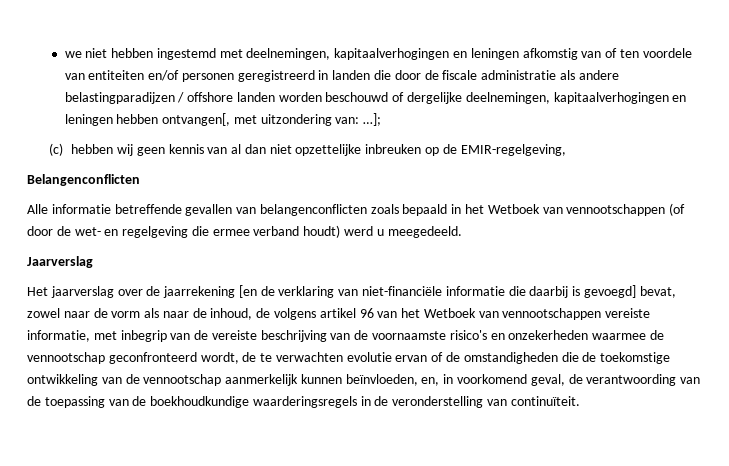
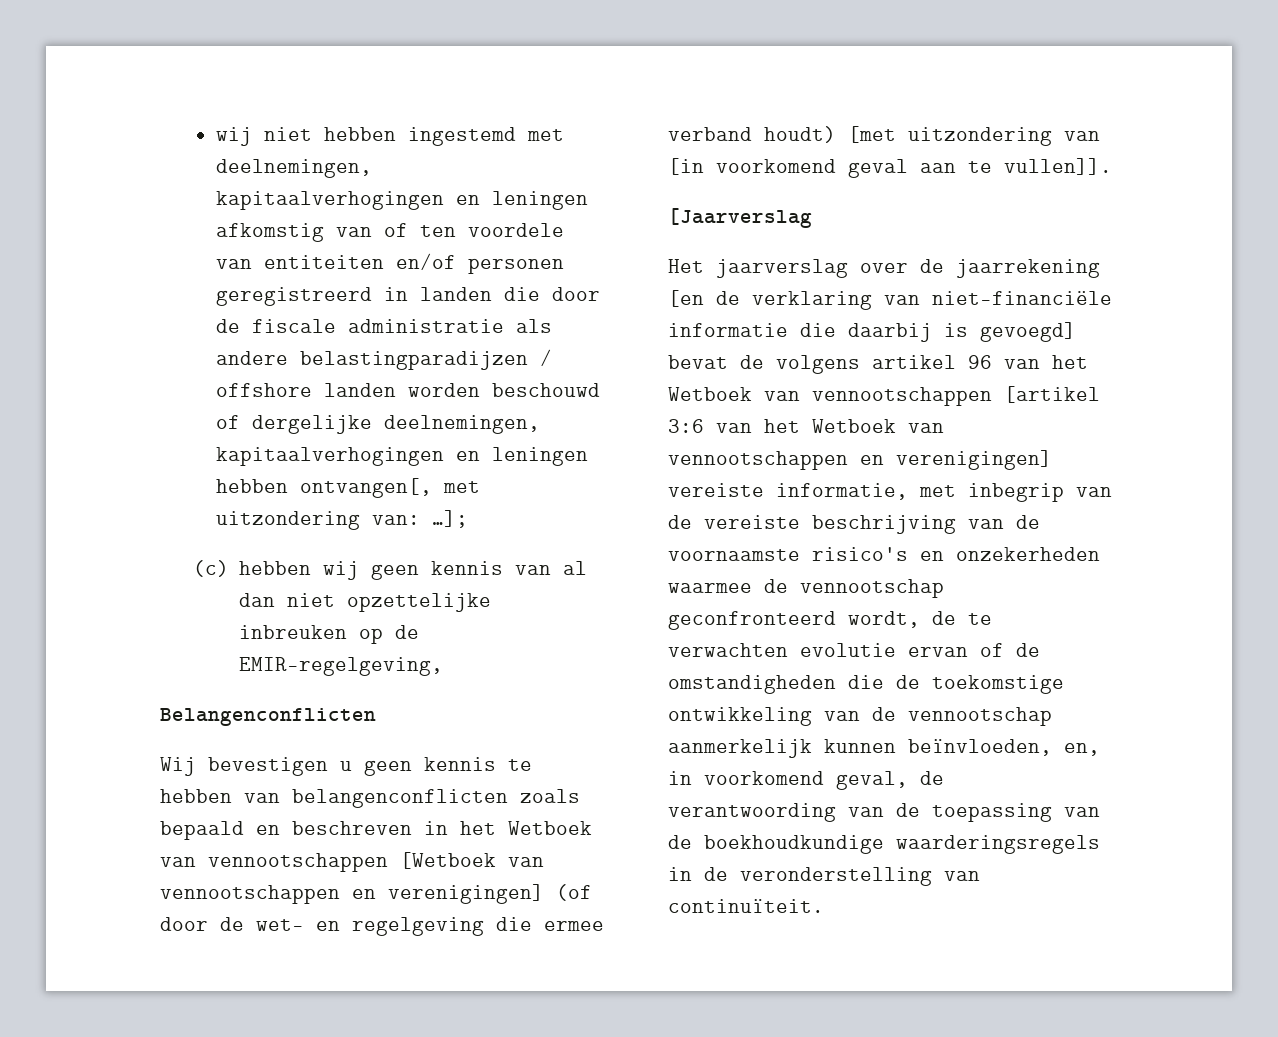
[64,51,82,58] we -> [216,127,253,146] wij
[27,204,233,216] Alle informatie betreffende gevallen -> [160,757,532,776] [160,789,232,803] Wij bevestigen u geen kennis te hebben
(448, 210) none -> [256,821,412,835] en beschreven
(666, 210) none -> [400,852,544,869] [160,884,544,904] [Wetboek van vennootschappen en verenigingen]
[344,226,462,238] [27,256,93,268] werd u meegedeeld. // Jaarverslag -> [848,126,1100,146] [668,158,1112,178] [668,208,812,228] [met uitzondering van [in voorkomend geval aan te vullen]]. // [Jaarverslag
[639,286,676,298] [27,308,253,320] bevat, zowel naar de vorm als naar de inhoud, -> [668,355,728,369] bevat
(602, 314) none -> [1004,386,1100,403] [668,419,944,434] [668,450,1052,470] [artikel 3:6 van het Wetboek van vennootschappen en verenigingen]

